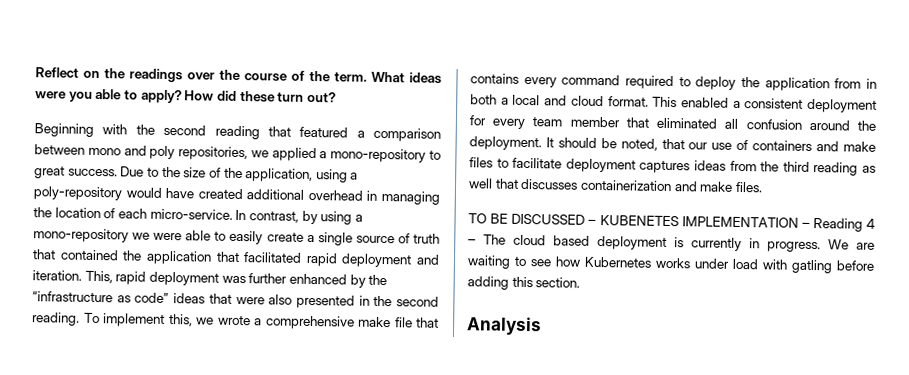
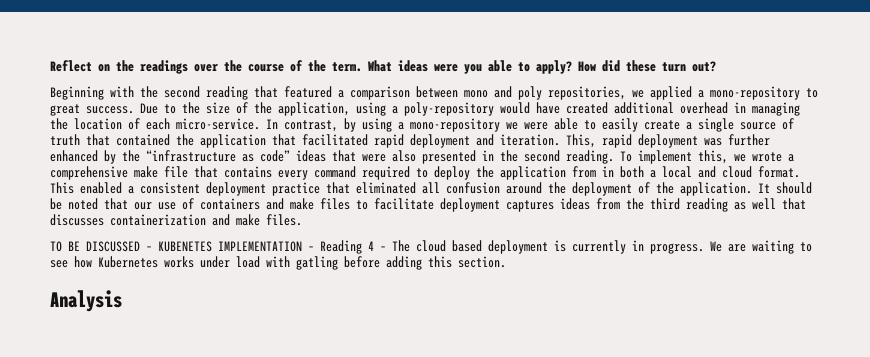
[469,115,620,129] for every team member -> [272,182,320,196] practice
[469,136,542,151] deployment. -> [572,182,752,196] deployment of the application.
[620,138,658,151] noted, -> [68,198,98,210] noted

